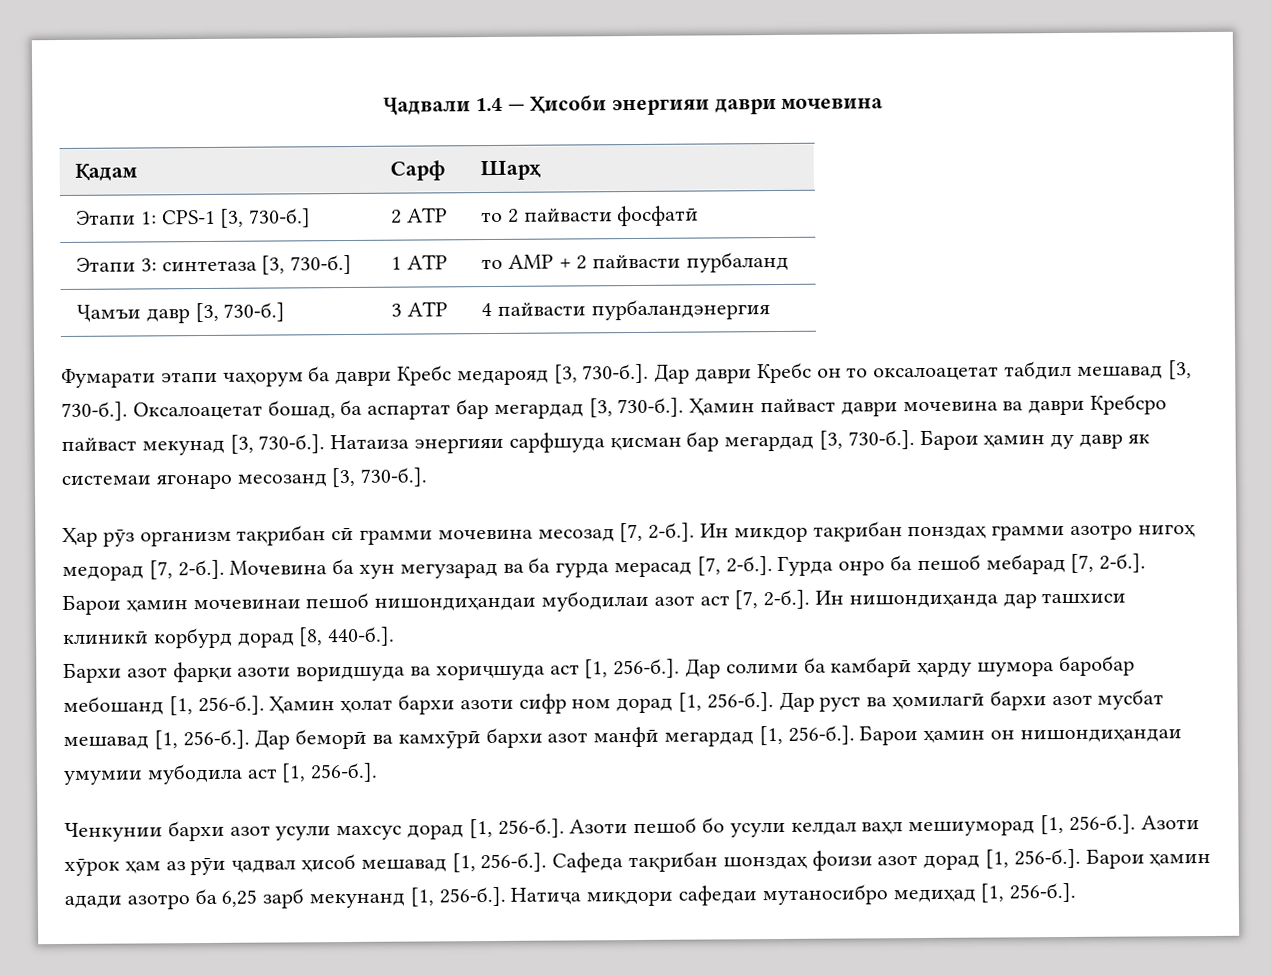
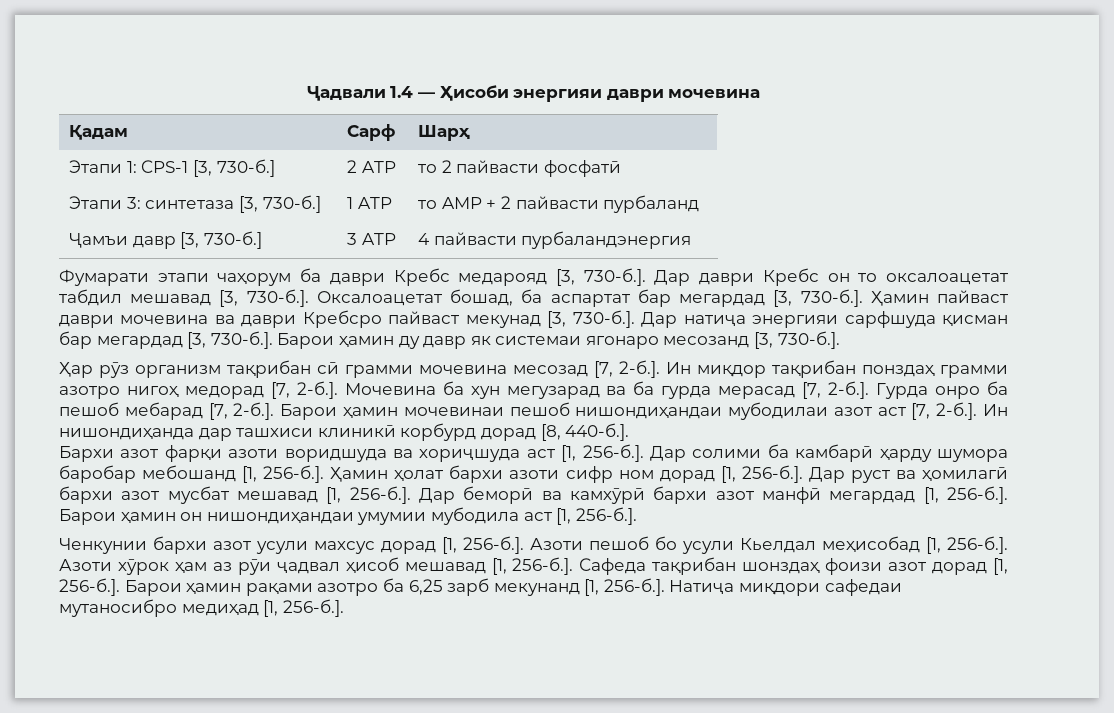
[330,434,410,450] Натаиза -> [641,312,746,328] Дар натиҷа
[733,526,808,543] микдор -> [697,365,766,378] миқдор
[790,820,1036,837] келдал ваҳл мешиуморад -> [740,536,920,553] Кьелдал меҳисобад
[64,894,122,908] адади -> [245,583,313,596] рақами

